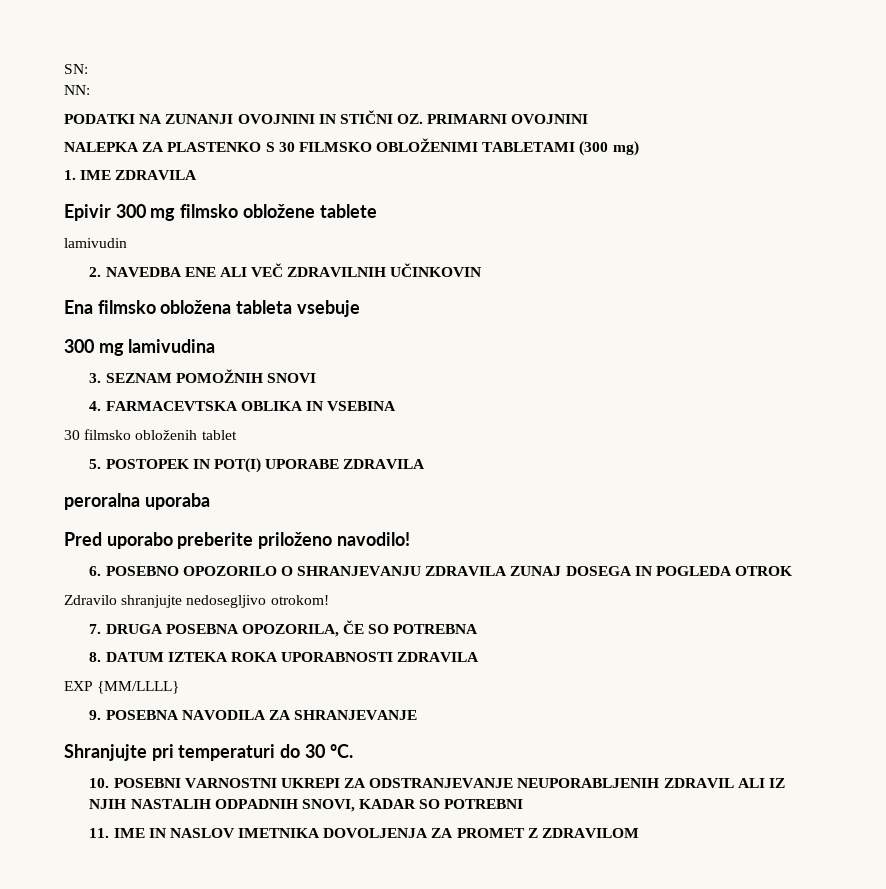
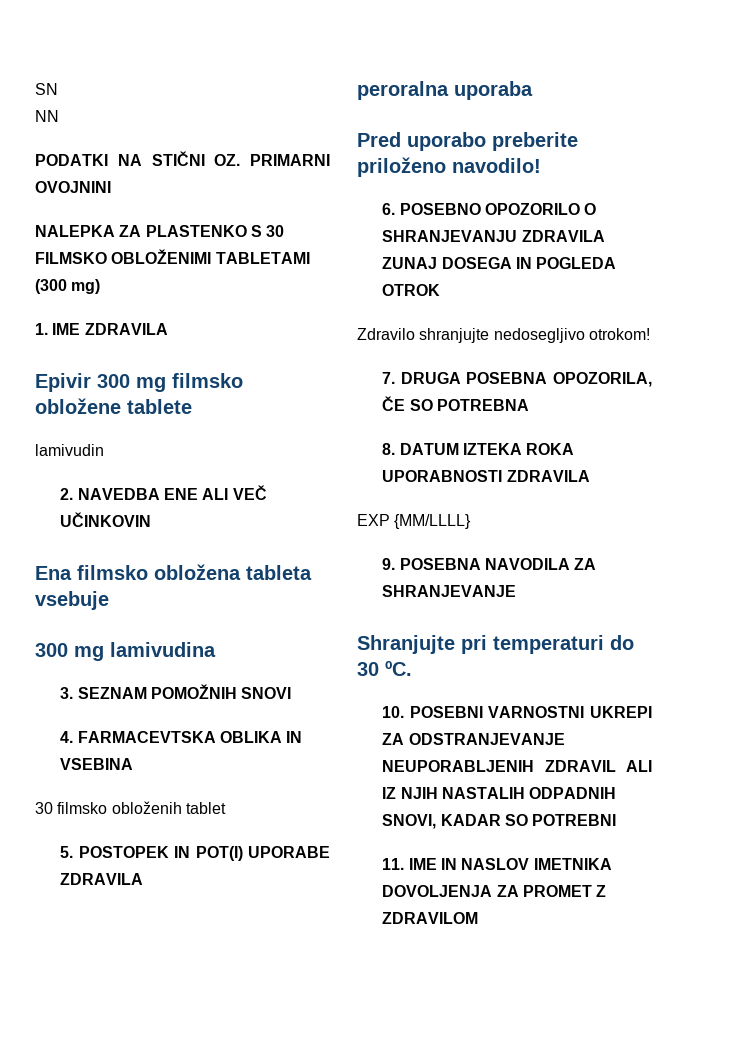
[64,64,88,74] [64,85,90,95] SN: // NN: -> [35,83,58,95] [35,110,59,122] SN // NN
[165,114,336,124] ZUNANJI OVOJNINI IN -> (142, 160) none
[287,267,387,277] ZDRAVILNIH -> (267, 492) none

